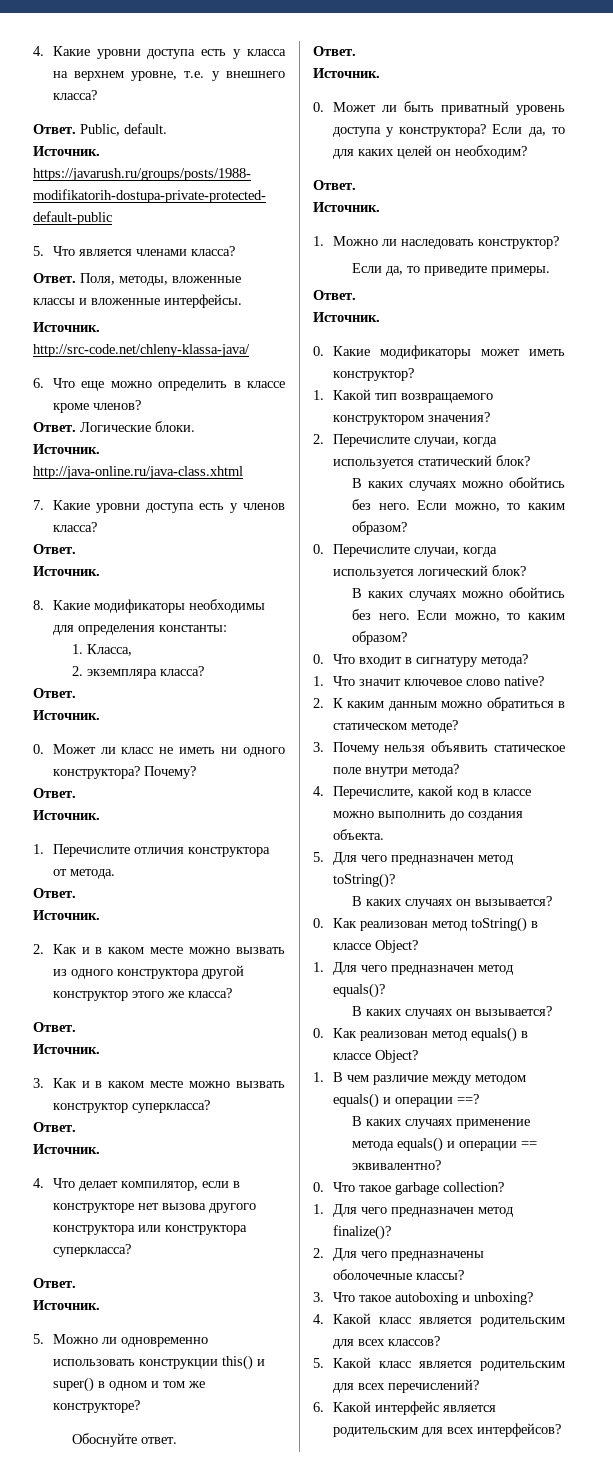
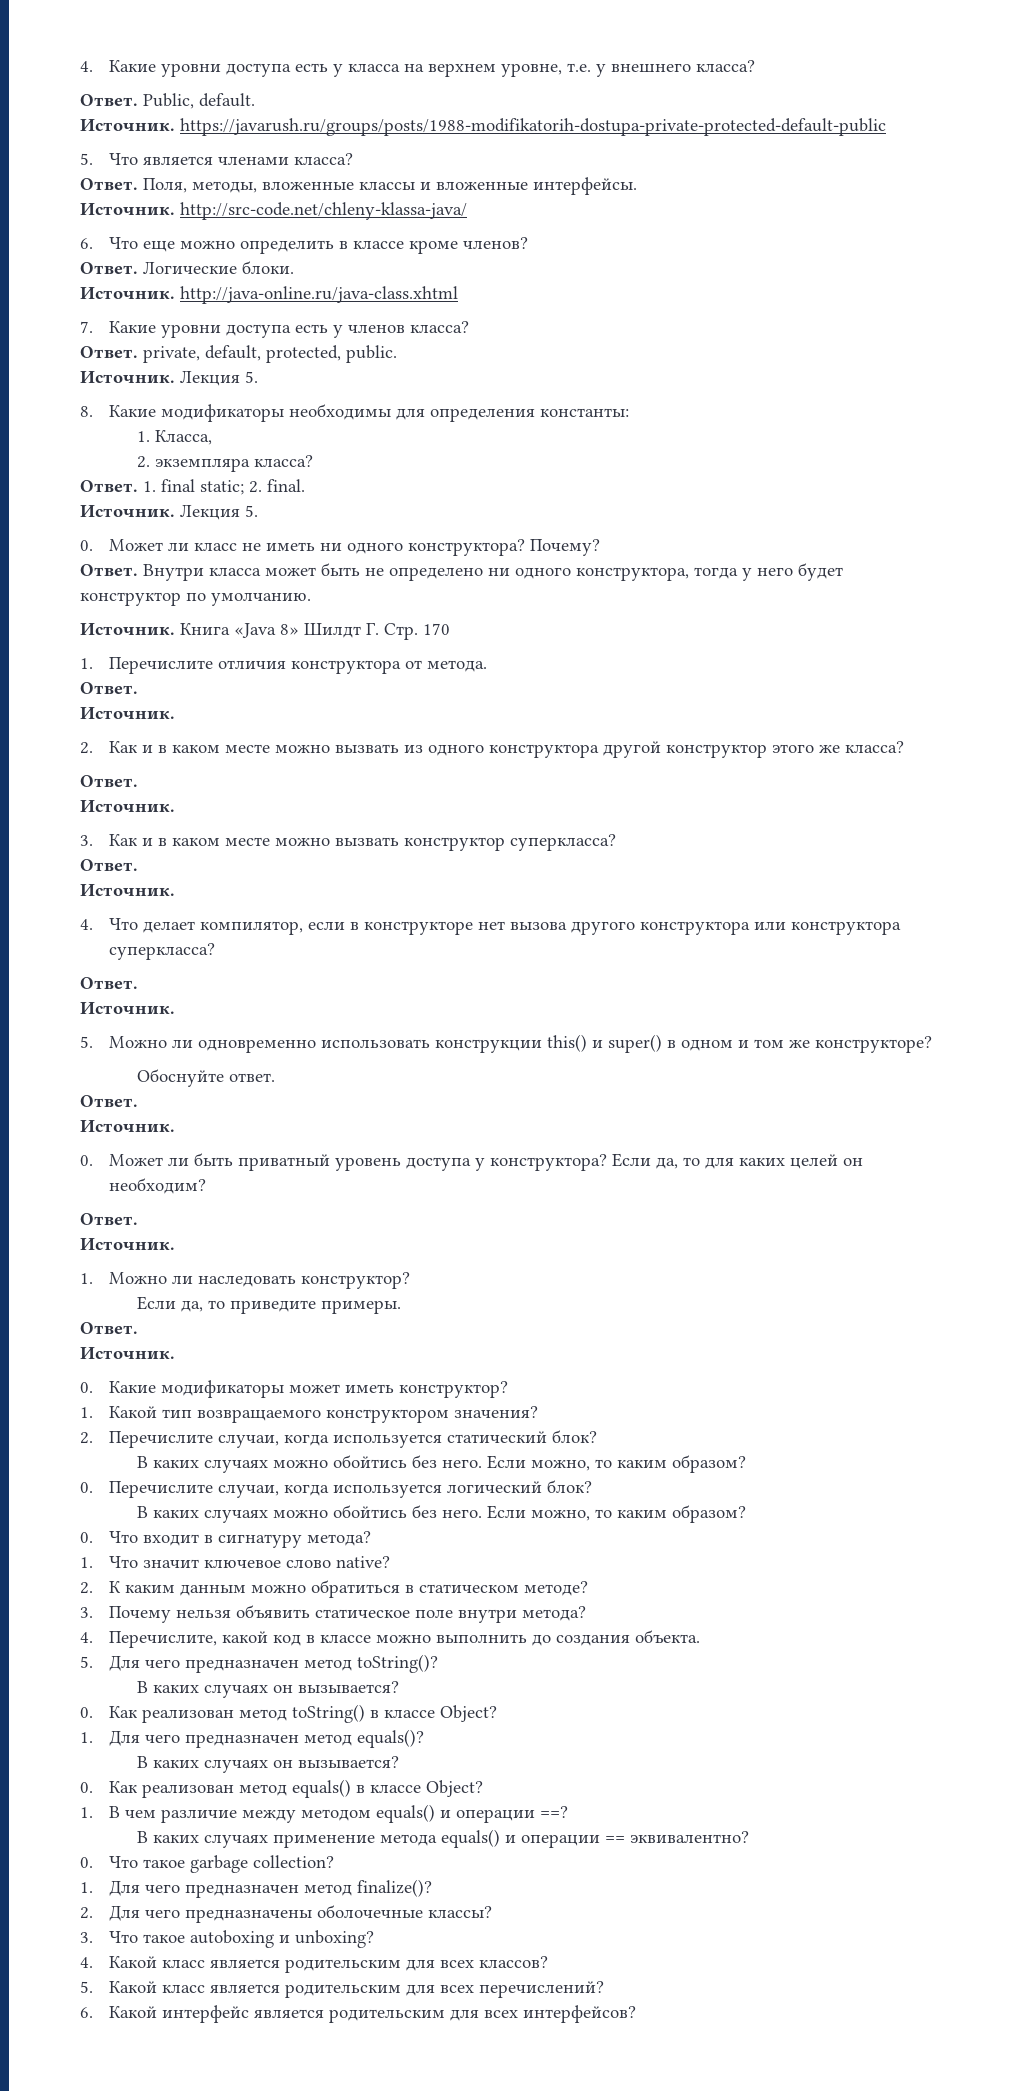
[33,566,100,576] // Источник. -> [143,345,397,363] [80,370,258,386] private, default, protected, public. // Источник. Лекция 5.
[33,710,100,720] // Источник. -> [143,479,305,495] [80,504,258,520] 1. final static; 2. final. // Источник. Лекция 5.
[33,810,100,820] // Источник. -> [143,563,843,581] [80,592,311,606] [80,622,450,640] Внутри класса может быть не определено ни одного конструктора, тогда у него будет конструктор по умолчанию. // Источник. Книга «Java 8» Шилдт Г. Стр. 170

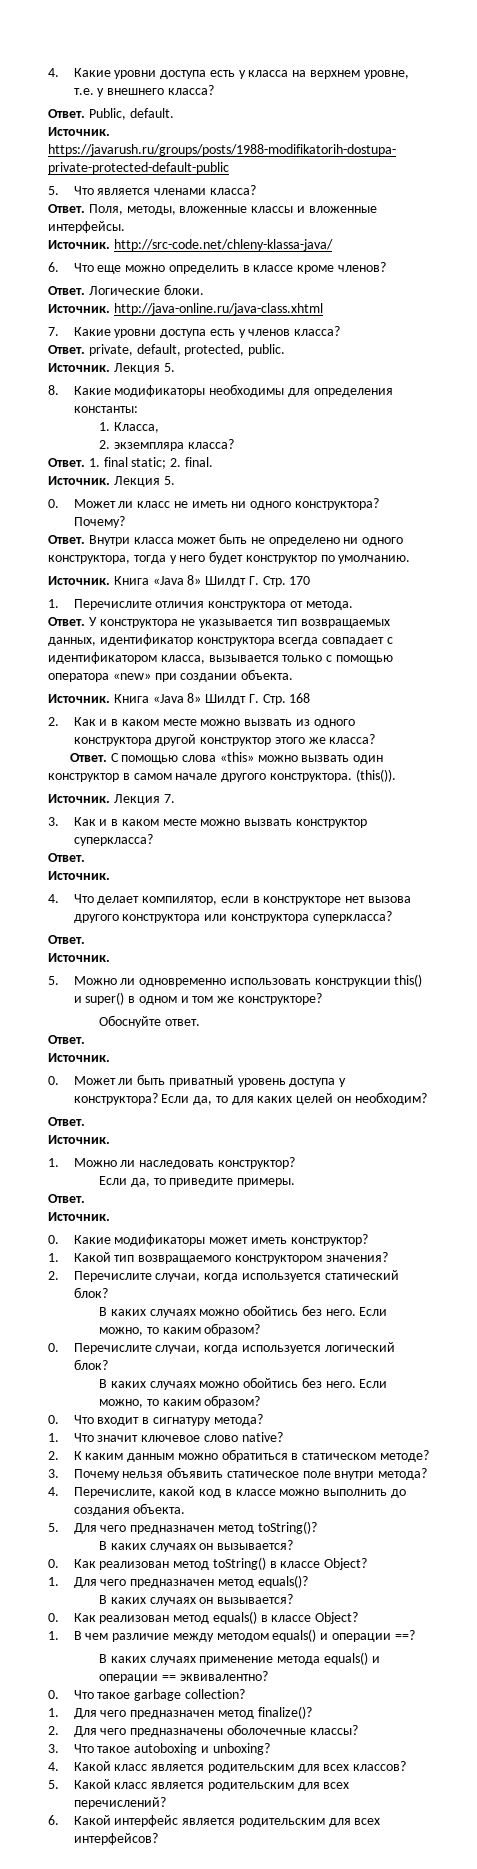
[80,707,175,719] // Источник. -> [88,617,390,628] [48,634,393,646] [48,652,393,664] [48,669,294,682] [48,693,311,705] У конструктора не указывается тип возвращаемых данных, идентификатор конструктора всегда совпадает с идентификатором класса, вызывается только с помощью оператора «new» при создании объекта. // Источник. Книга «Java 8» Шилдт Г. Стр. 168
[80,800,175,812] // Источник. -> [110,752,384,764] [48,769,396,782] [48,794,175,805] С помощью слова «this» можно вызвать один конструктор в самом начале другого конструктора. (this()). // Источник. Лекция 7.

